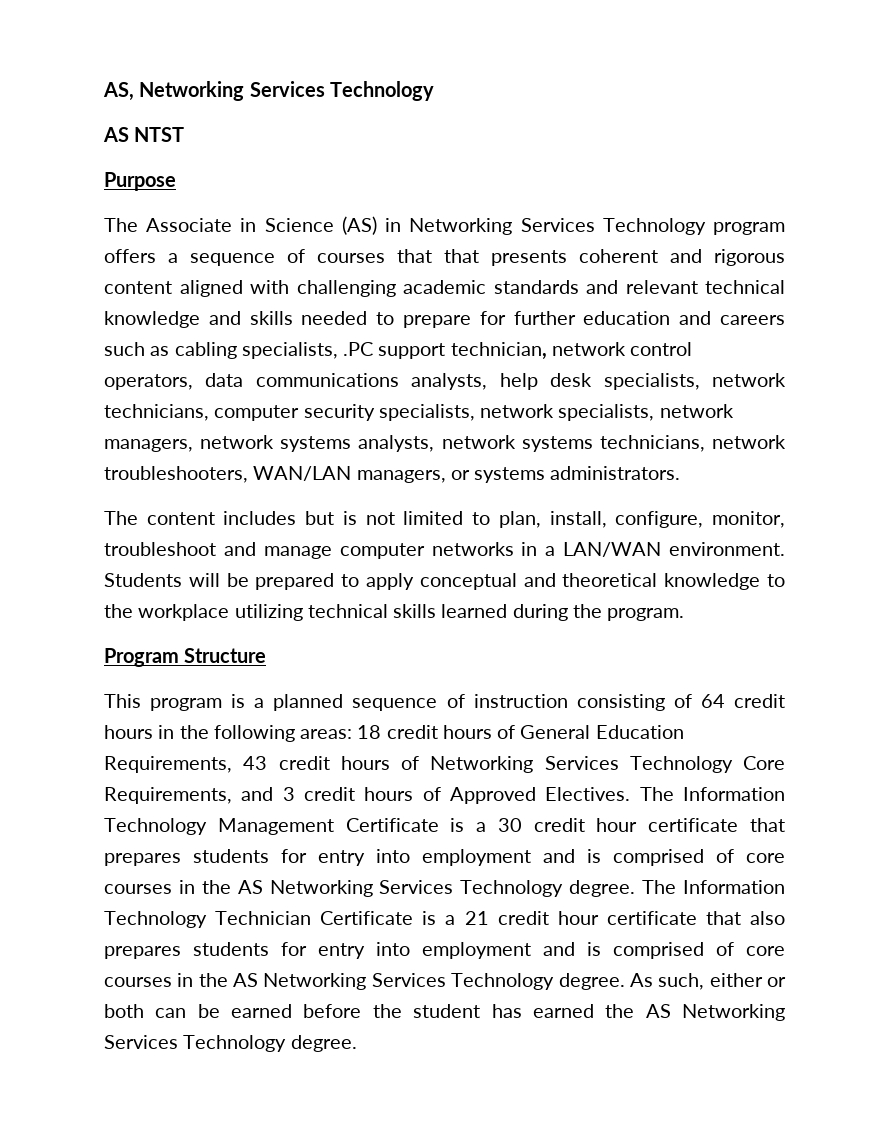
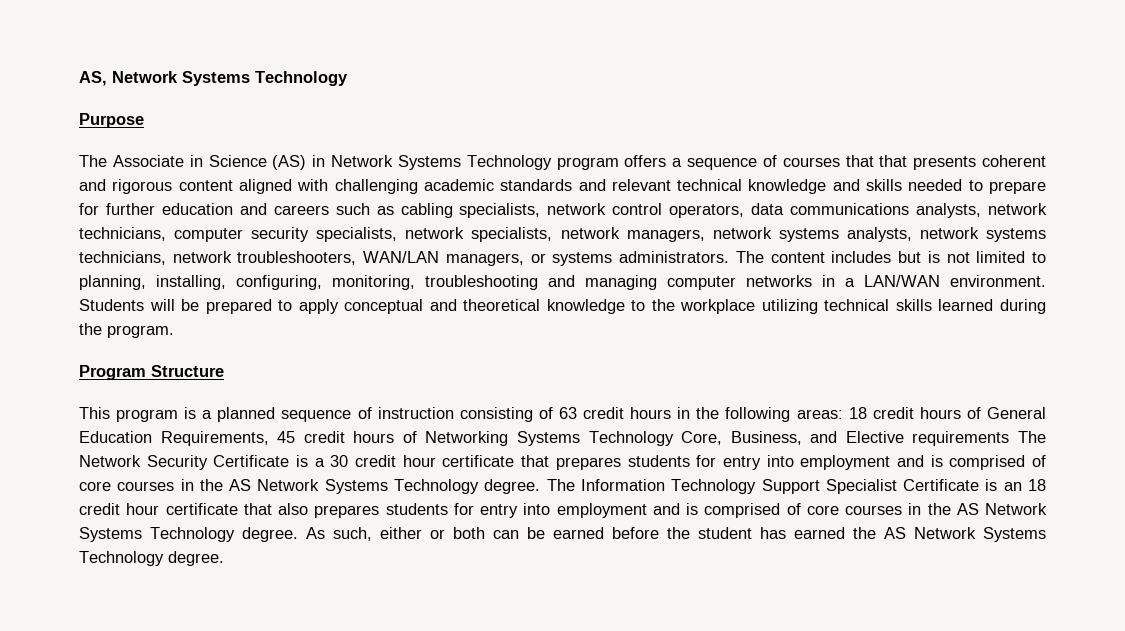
[139,81,434,101] [103,127,185,142] Networking Services Technology // AS NTST -> [112,71,348,86] Network Systems Technology
[409,218,595,235] Networking Services -> [331,155,461,170] Network Systems
[343,342,547,360] .PC support technician, -> (541, 210) none
[499,373,700,390] help desk specialists, -> (982, 210) none
(681, 473) // -> (730, 257) none
[498,511,786,528] [104,542,332,559] plan, install, configure, monitor, troubleshoot and manage -> [79,275,657,290] planning, installing, configuring, monitoring, troubleshooting and managing
[700,694,725,708] 64 -> [558,407,577,419] 63
[243,756,268,770] 43 -> [277,431,296,443] 45
[544,756,785,773] [104,787,785,804] [104,818,334,835] Services Technology Core Requirements, and 3 credit hours of Approved Electives. The Information Technology Management -> [517,431,1046,446] [79,455,208,470] Systems Technology Core, Business, and Elective requirements The Network Security
[269,880,454,897] Networking Services -> [257,479,388,494] Network Systems
[215,911,489,925] Technician Certificate is a 21 -> [761,479,1046,494] Support Specialist Certificate is an 18
[263,973,446,990] Networking Services -> [985,503,1047,515] [79,527,142,542] Network Systems
[682,1004,786,1021] [104,1035,178,1049] Networking Services -> [914,527,1046,542] Network Systems

